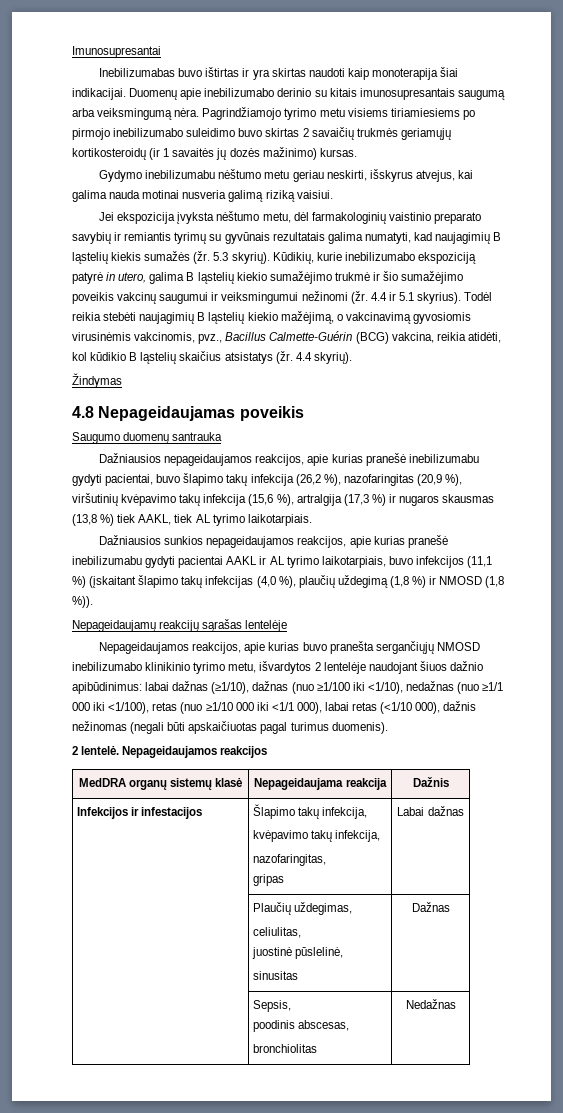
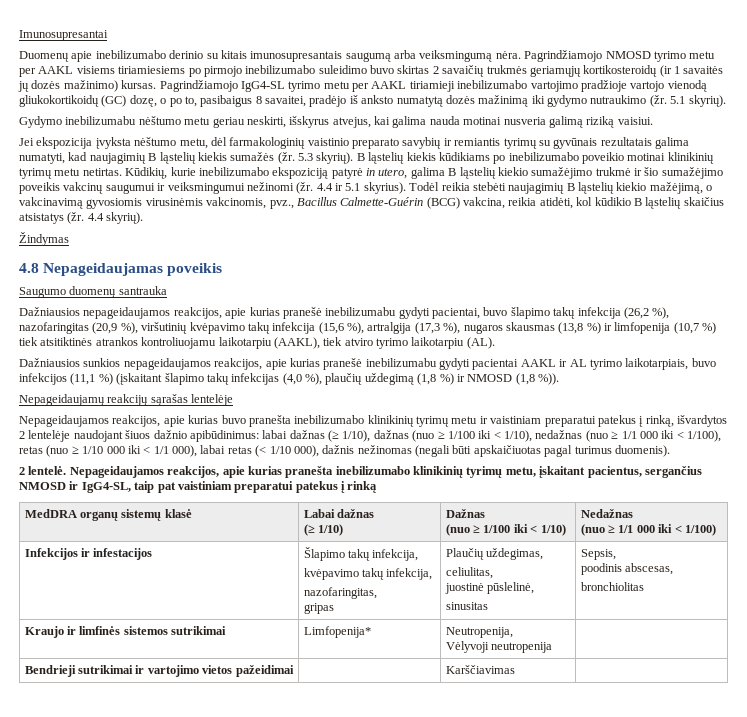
[99,67,459,80] [72,88,126,100] Inebilizumabas buvo ištirtas ir yra skirtas naudoti kaip monoterapija šiai indikacijai. -> (108, 35) none
[284,108,345,120] tyrimo metu -> [605,51,716,62] [19,66,74,77] NMOSD tyrimo metu per AAKL
(357, 152) none -> [159,80,707,92] [19,95,726,107] Pagrindžiamojo IgG4-SL tyrimo metu per AAKL tiriamieji inebilizumabo vartojimo pradžioje vartojo vienodą gliukokortikoidų (GC) dozę, o po to, pasibaigus 8 savaitei, pradėjo iš anksto numatytą dozės mažinimą iki gydymo nutraukimo (žr. 5.1 skyrių).
(270, 258) none -> [356,152,714,164] [19,168,122,179] B ląstelių kiekis kūdikiams po inebilizumabo poveikio motinai klinikinių tyrimų metu netirtas.
[371,494,396,506] %) ir -> [443,322,461,334] %),
[117,514,312,526] tiek AAKL, tiek AL tyrimo laikotarpiais. -> [604,322,717,334] [19,337,495,349] ir limfopenija (10,7 %) tiek atsitiktinės atrankos kontroliuojamu laikotarpiu (AAKL), tiek atviro tyrimo laikotarpiu (AL).
[375,641,480,654] [72,662,257,674] sergančiųjų NMOSD inebilizumabo klinikinio tyrimo metu, -> [294,415,674,427] inebilizumabo klinikinių tyrimų metu ir vaistiniam preparatui patekus į rinką,
[211,681,504,694] [72,702,294,714] (≥1/10), dažnas (nuo ≥1/100 iki <1/10), nedažnas (nuo ≥1/1 000 iki <1/100), retas (nuo ≥1/10 000 iki <1/1 -> [328,430,721,442] [19,445,169,457] (≥ 1/10), dažnas (nuo ≥ 1/100 iki < 1/10), nedažnas (nuo ≥ 1/1 000 iki < 1/100), retas (nuo ≥ 1/10 000 iki < 1/1
[380,702,413,714] (<1/10 -> [255,445,291,457] (< 1/10
[220,746,268,758] [78,777,243,790] [254,778,387,790] [412,777,449,787] reakcijos // MedDRA organų sistemų klasė | Nepageidaujama reakcija | Dažnis -> [167,466,702,478] [19,481,378,493] [24,509,192,521] [303,509,375,518] [303,524,344,536] [445,509,485,518] [445,524,566,536] [580,509,633,518] [580,524,716,536] reakcijos, apie kurias pranešta inebilizumabo klinikinių tyrimų metu, įskaitant pacientus, sergančius NMOSD ir IgG4-SL, taip pat vaistiniam preparatui patekus į rinką // MedDRA organų sistemų klasė | Labai dažnas // (≥ 1/10) | Dažnas // (nuo ≥ 1/100 iki < 1/10) | Nedažnas // (nuo ≥ 1/1 000 iki < 1/100)
[397,806,464,816] | Labai dažnas // -> (334, 608) none
[411,902,450,912] | Dažnas // -> (488, 606) none
[405,999,456,1009] | Nedažnas -> [24,626,227,638] [303,626,371,638] [445,627,513,638] [445,641,553,653] [24,665,294,677] [445,665,515,674] // Kraujo ir limfinės sistemos sutrikimai | Limfopenija* | Neutropenija, // Vėlyvoji neutropenija | // Bendrieji sutrikimai ir vartojimo vietos pažeidimai | | Karščiavimas |

